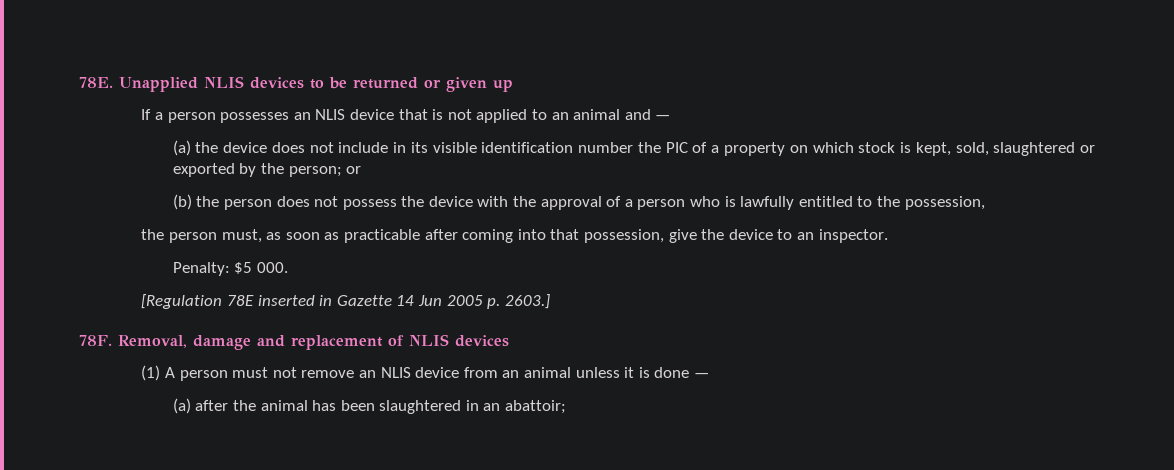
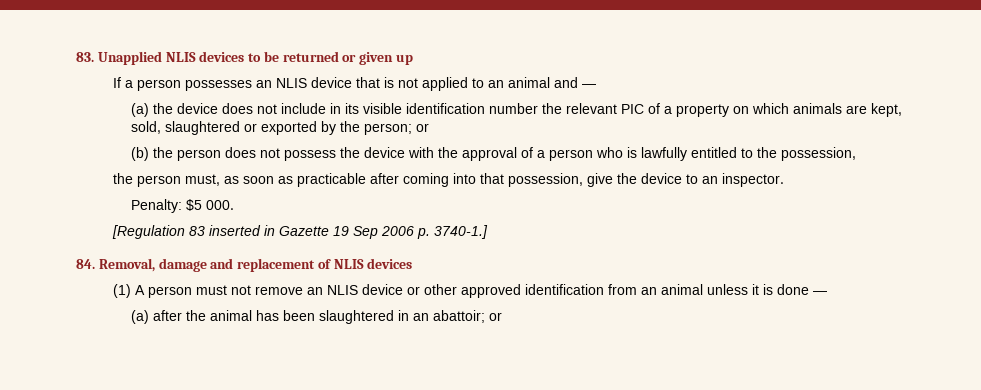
[79,77,113,88] 78E. -> [76,52,94,62] 83.
(661, 147) none -> [565,103,617,114] relevant
[858,142,911,153] stock is -> [792,103,867,114] animals are
[227,295,255,306] 78E -> [188,226,205,236] 83
[396,294,550,309] [79,335,112,346] 14 Jun 2005 p. 2603.] // 78F. -> [332,225,488,239] [76,259,95,269] 19 Sep 2006 p. 3740-1.] // 84.
(460, 372) none -> [406,284,604,298] or other approved identification
(567, 407) none -> [488,312,502,321] or

